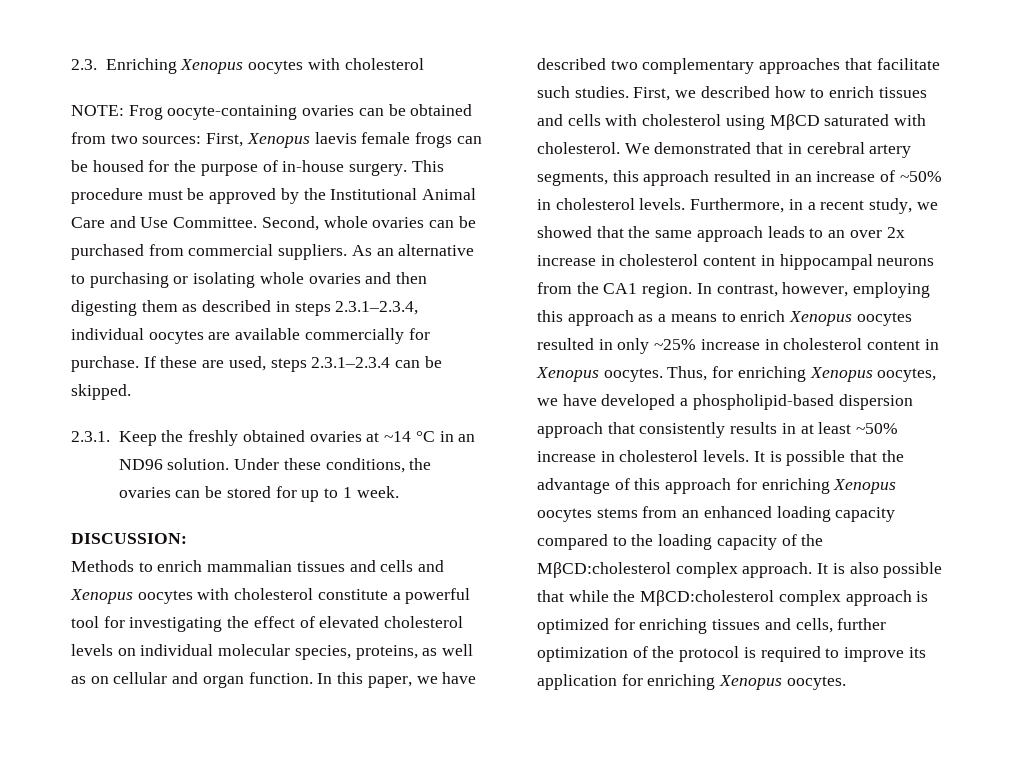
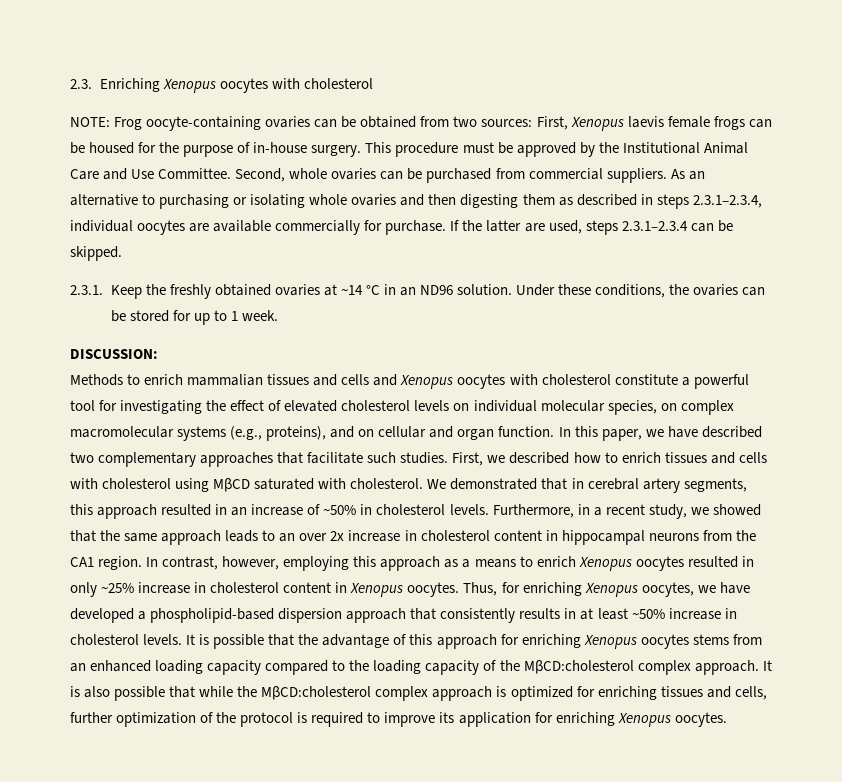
[160,356,198,368] these -> [462,220,522,232] the latter
[355,644,474,660] [71,676,86,684] proteins, as well as -> [660,400,734,415] [70,426,355,441] on complex macromolecular systems (e.g., proteins), and

